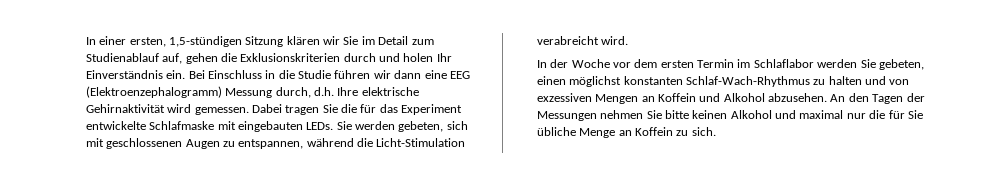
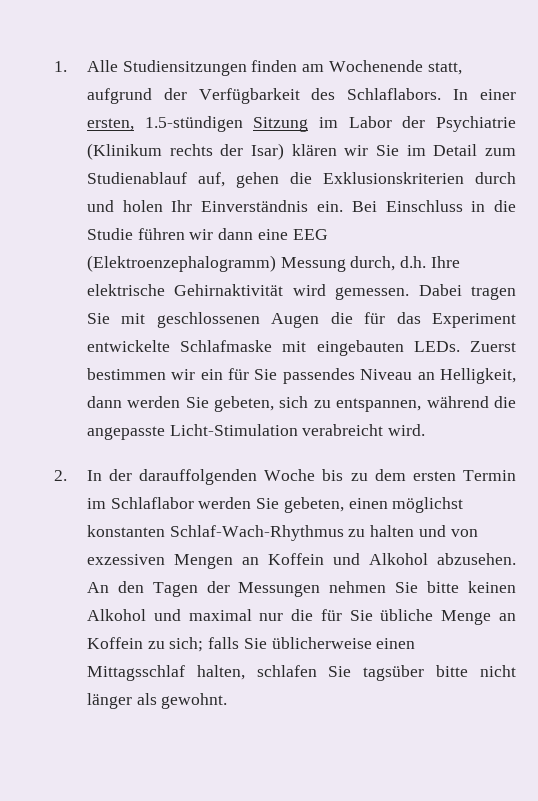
[85,36,284,47] In einer ersten, 1,5-stündigen Sitzung -> [54,60,462,76] [86,88,516,104] [86,116,516,132] [86,143,284,160] 1. Alle Studiensitzungen finden am Wochenende statt, aufgrund der Verfügbarkeit des Schlaflabors. In einer ersten, 1.5-stündigen Sitzung im Labor der Psychiatrie (Klinikum rechts der Isar)
(338, 108) none -> [121,312,320,328] mit geschlossenen Augen
[336,121,468,132] [85,138,220,149] Sie werden gebeten, sich mit geschlossenen Augen -> [469,341,516,352] [86,368,516,384] [86,396,309,412] Zuerst bestimmen wir ein für Sie passendes Niveau an Helligkeit, dann werden Sie gebeten, sich
(373, 142) none -> [86,426,165,440] angepasste
(629, 40) none -> [54,470,68,481] 2.
[571,59,631,68] Woche vor -> [139,469,368,485] darauffolgenden Woche bis zu
[691,127,716,136] sich. -> [169,637,416,652] [86,665,516,681] [86,693,228,709] sich; falls Sie üblicherweise einen Mittagsschlaf halten, schlafen Sie tagsüber bitte nicht länger als gewohnt.

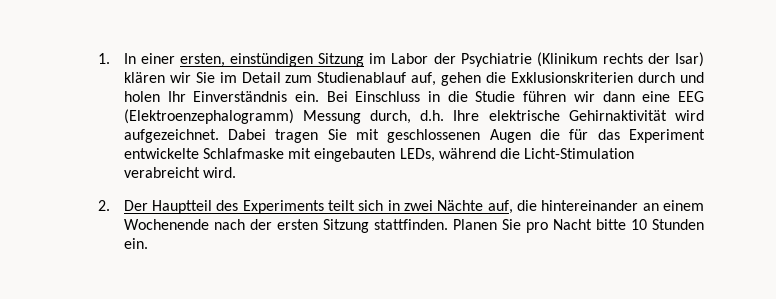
[86,60,462,76] [86,88,442,104] Alle Studiensitzungen finden am Wochenende statt, aufgrund der Verfügbarkeit des Schlaflabors. -> (110, 58) none
[144,116,243,132] 1.5-stündigen -> [230,53,314,67] einstündigen
[335,287,410,300] gemessen. -> [123,129,219,143] aufgezeichnet.
[413,341,516,352] [86,368,516,384] [86,396,422,412] LEDs. Zuerst bestimmen wir ein für Sie passendes Niveau an Helligkeit, dann werden Sie gebeten, sich zu entspannen, -> [399,148,435,162] LEDs,
[86,426,165,440] angepasste -> (520, 153) none
[86,469,517,485] [86,497,464,513] [86,525,478,541] [86,553,516,569] [86,581,517,597] [86,609,516,625] [86,637,416,652] [86,665,516,681] [86,693,228,709] In der darauffolgenden Woche bis zu dem ersten Termin im Schlaflabor werden Sie gebeten, einen möglichst konstanten Schlaf-Wach-Rhythmus zu halten und von exzessiven Mengen an Koffein und Alkohol abzusehen. An den Tagen der Messungen nehmen Sie bitte keinen Alkohol und maximal nur die für Sie übliche Menge an Koffein zu sich; falls Sie üblicherweise einen Mittagsschlaf halten, schlafen Sie tagsüber bitte nicht länger als gewohnt. -> [123,200,705,214] [123,219,705,233] [123,238,148,249] Der Hauptteil des Experiments teilt sich in zwei Nächte auf, die hintereinander an einem Wochenende nach der ersten Sitzung stattfinden. Planen Sie pro Nacht bitte 10 Stunden ein.

